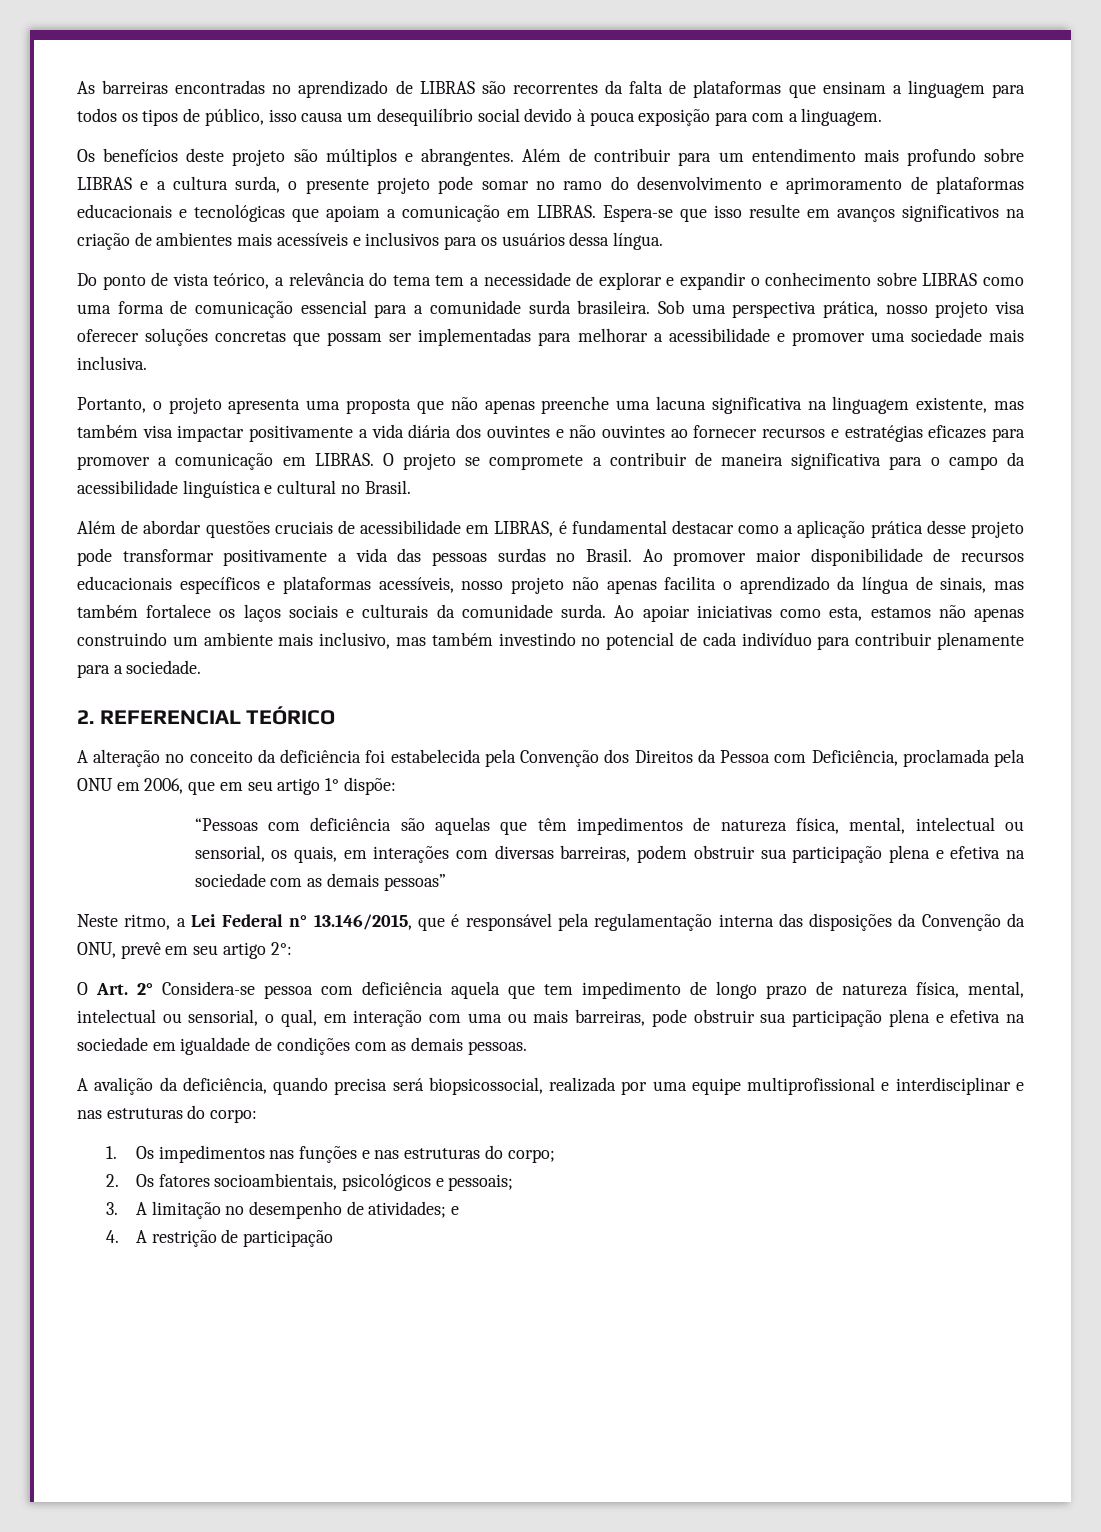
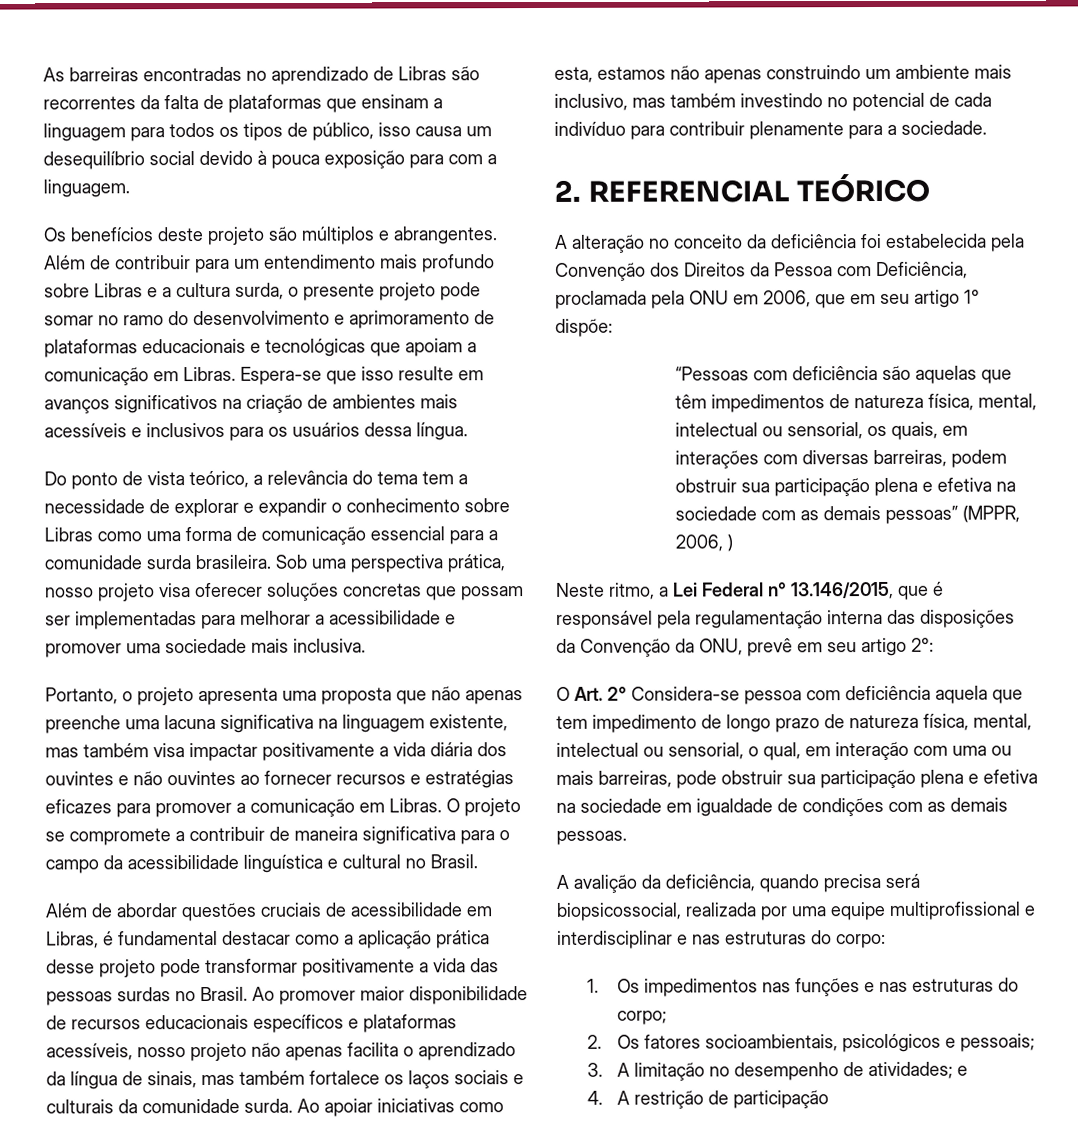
[419,81,475,94] LIBRAS -> [398,66,447,81] Libras
[77,177,132,190] LIBRAS -> [94,283,143,298] Libras
[537,205,596,218] LIBRAS. -> [183,366,236,382] Libras.
[922,273,978,286] LIBRAS -> [44,527,93,542] Libras
[314,453,374,466] LIBRAS. -> [389,798,442,813] Libras.
[494,521,554,537] LIBRAS, -> [46,931,99,949] Libras,
(446, 882) none -> [961,505,1020,523] [674,534,733,552] (MPPR, 2006, )

